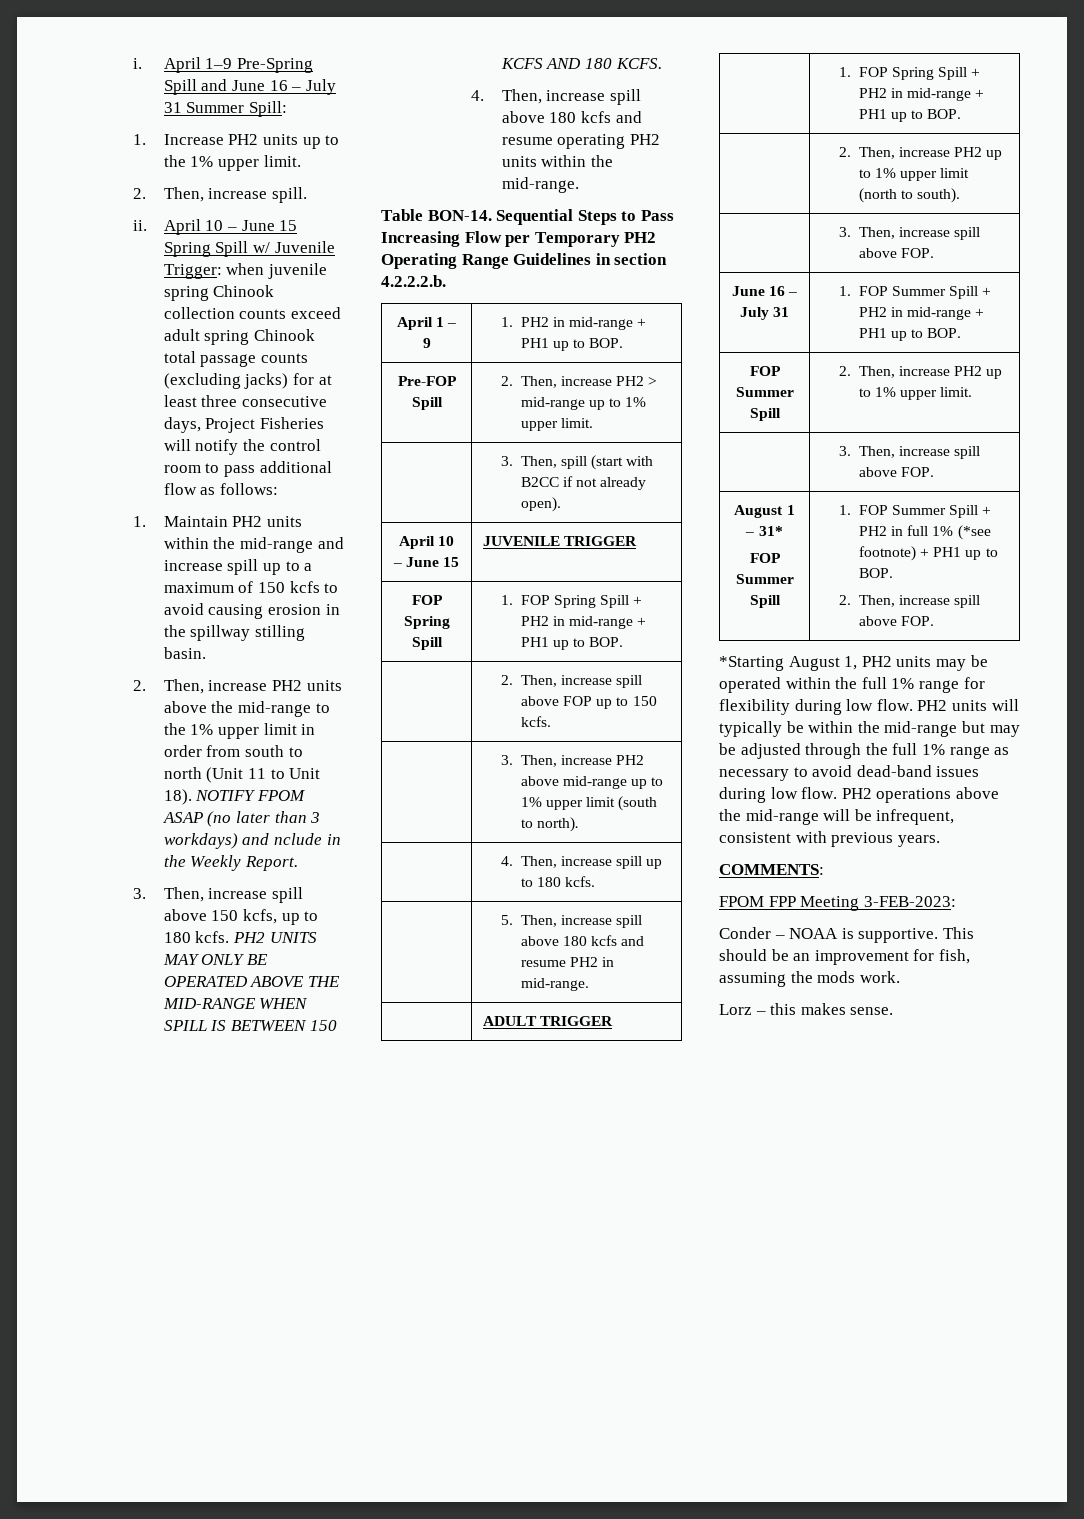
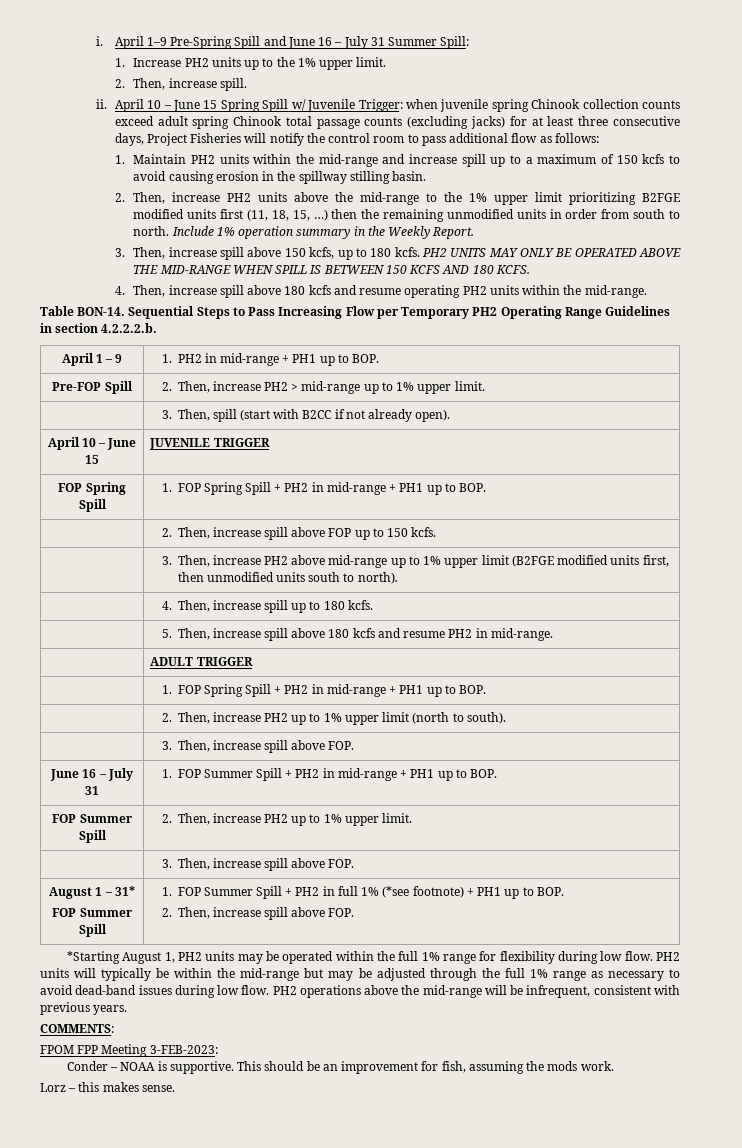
(297, 729) none -> [569,192,681,205] [133,209,546,222] prioritizing B2FGE modified units first (11, 18, 15, …) then the remaining unmodified units
[163,767,321,783] [163,789,306,805] [162,811,321,827] [163,833,323,849] north (Unit 11 to Unit 18). NOTIFY FPOM ASAP (no later than 3 workdays) and nclude -> [133,226,351,239] north. Include 1% operation summary
[618,796,658,811] (south -> [511,555,669,567] [177,572,341,582] (B2FGE modified units first, then unmodified units south

